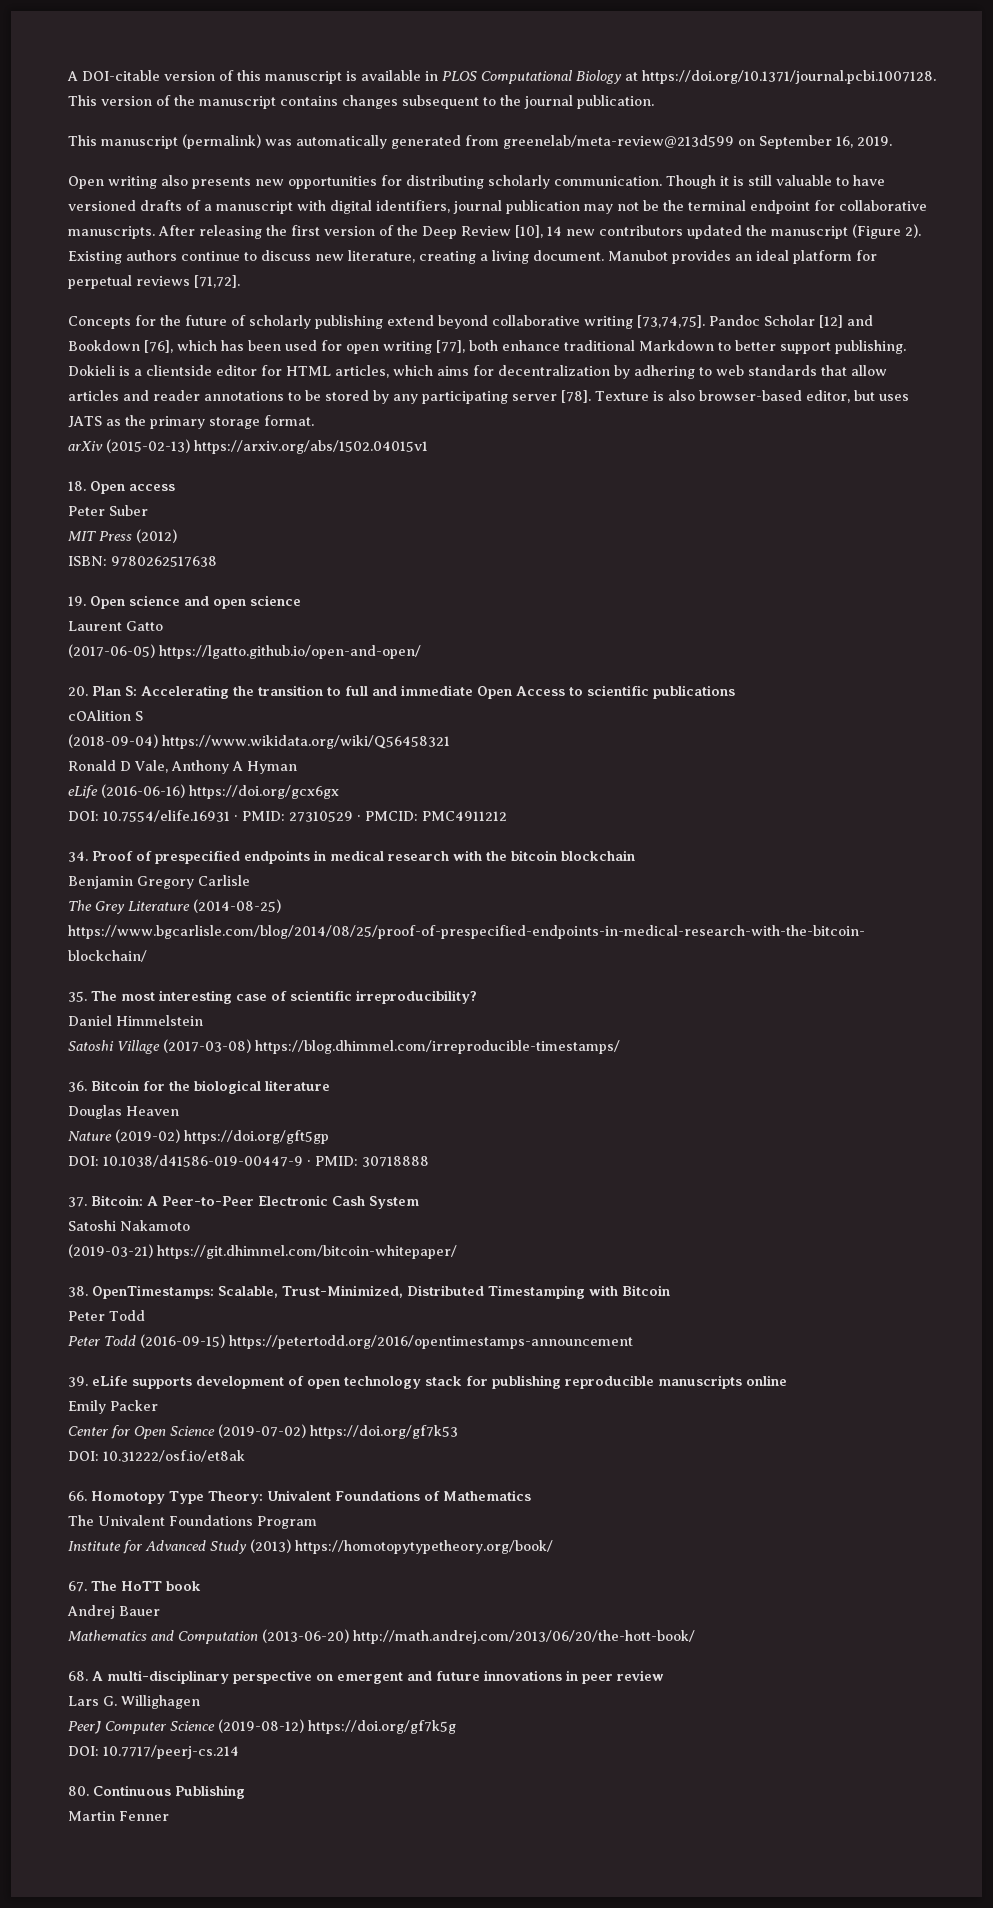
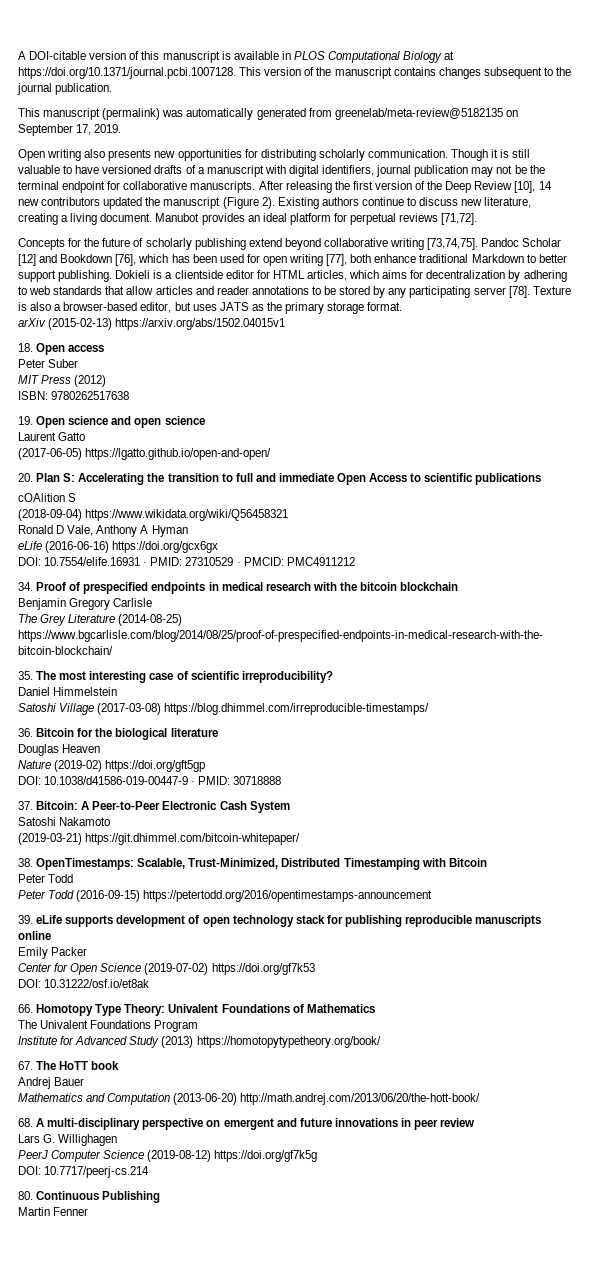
[503,135,734,149] greenelab/meta-review@213d599 -> [334,108,503,120] greenelab/meta-review@5182135
[836,136,853,148] 16, -> [76,124,92,135] 17,
(695, 395) none -> [54,304,62,311] a

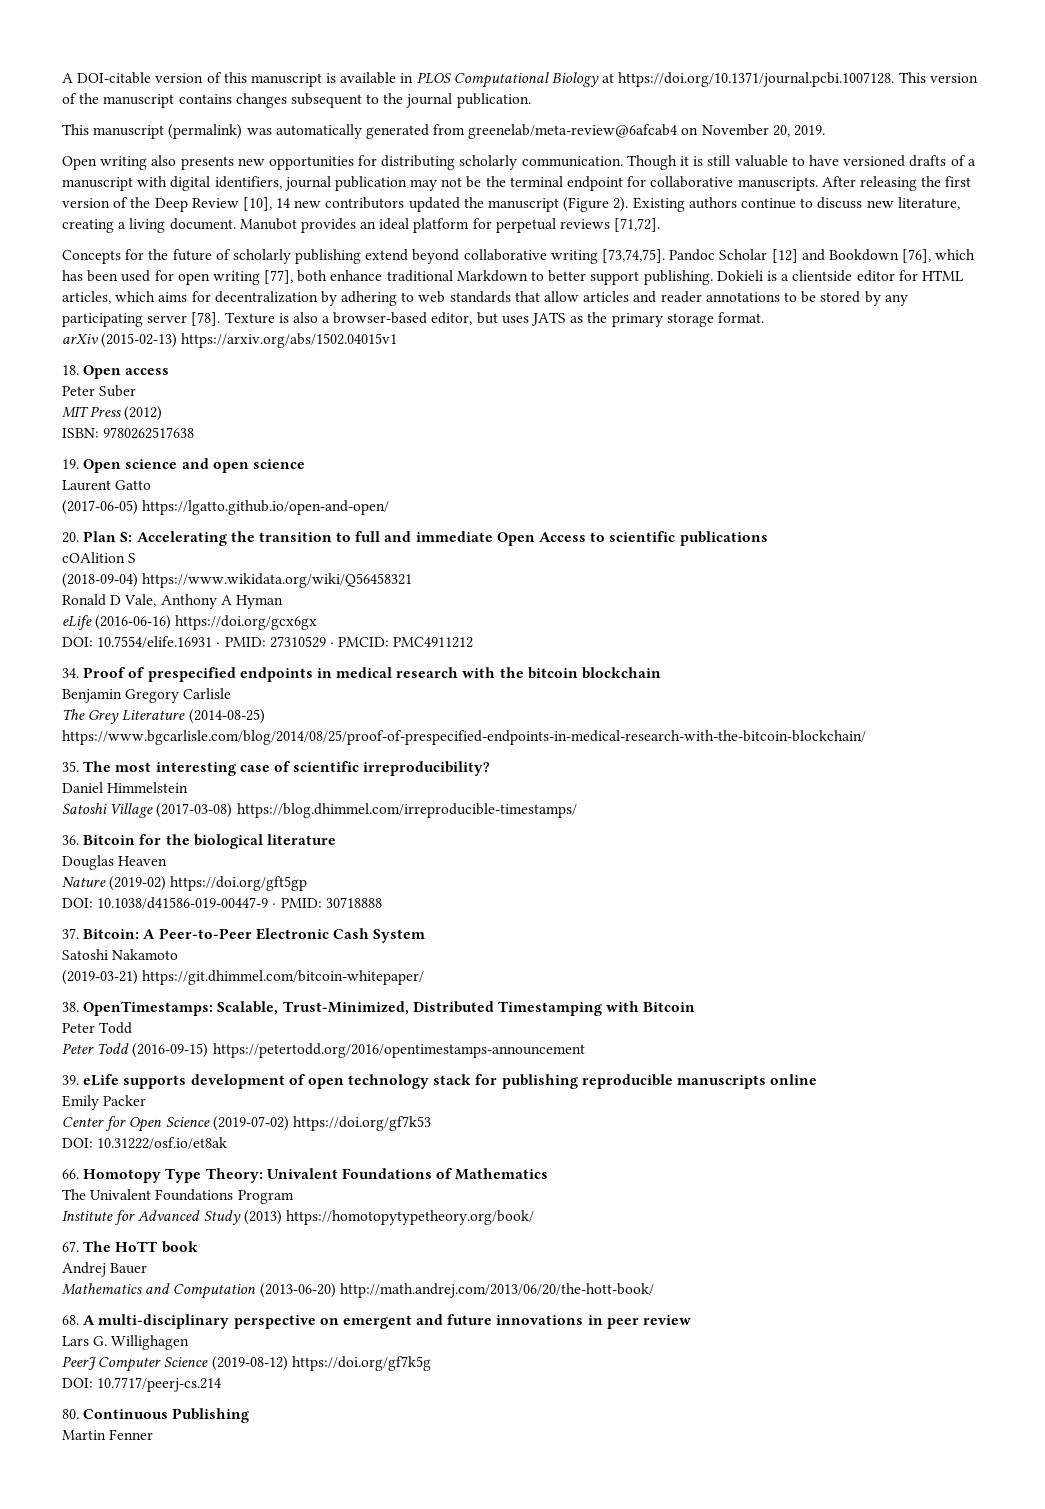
[334,108,518,120] [18,124,92,136] greenelab/meta-review@5182135 on September 17, -> [468,124,790,139] greenelab/meta-review@6afcab4 on November 20,

